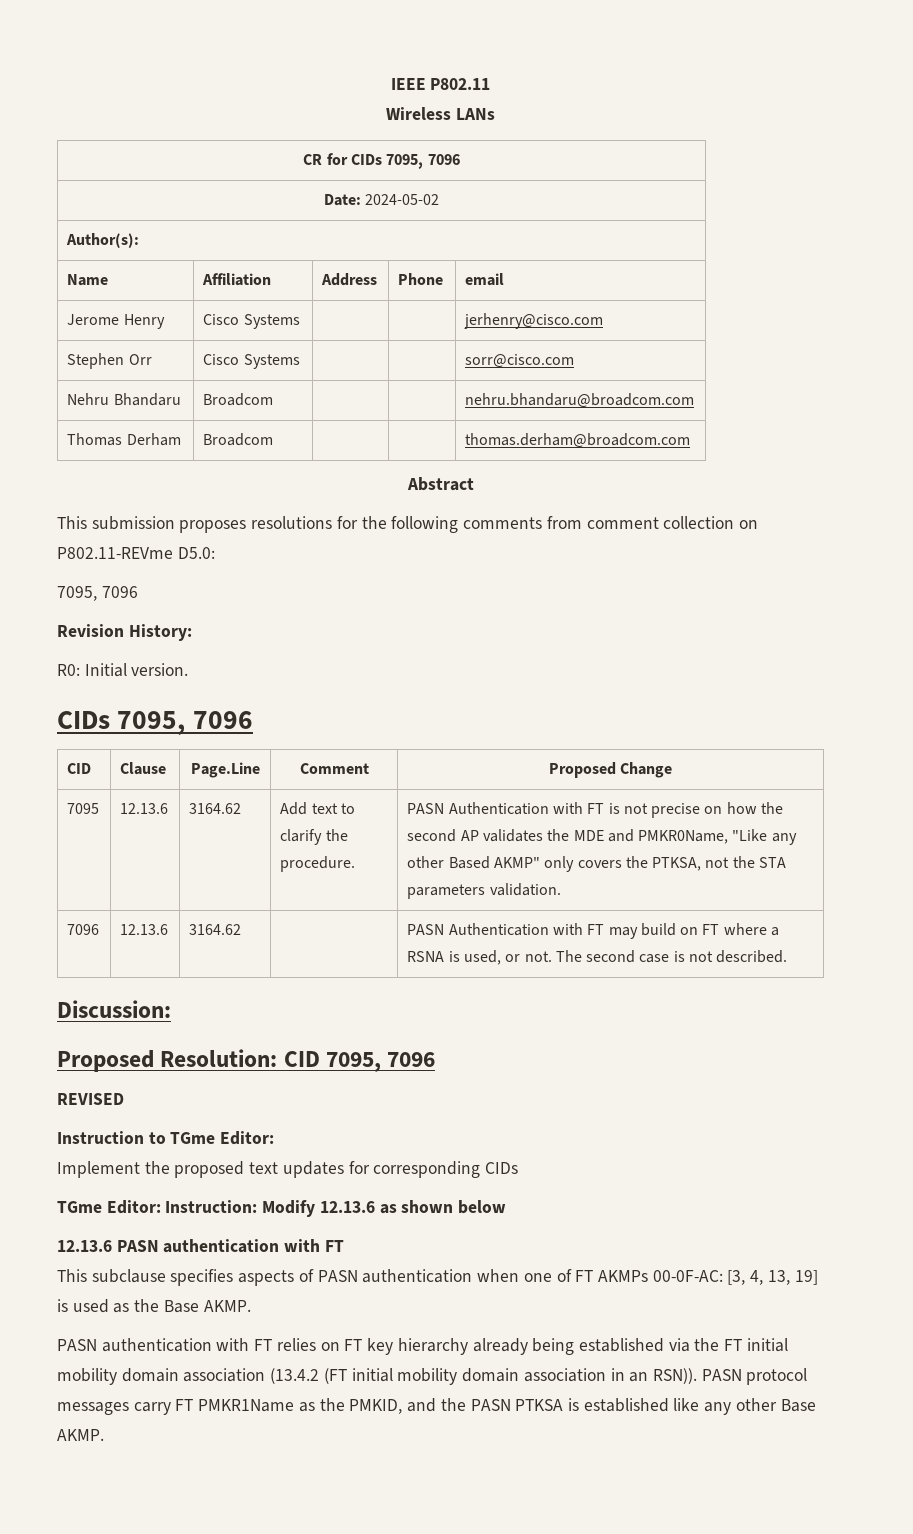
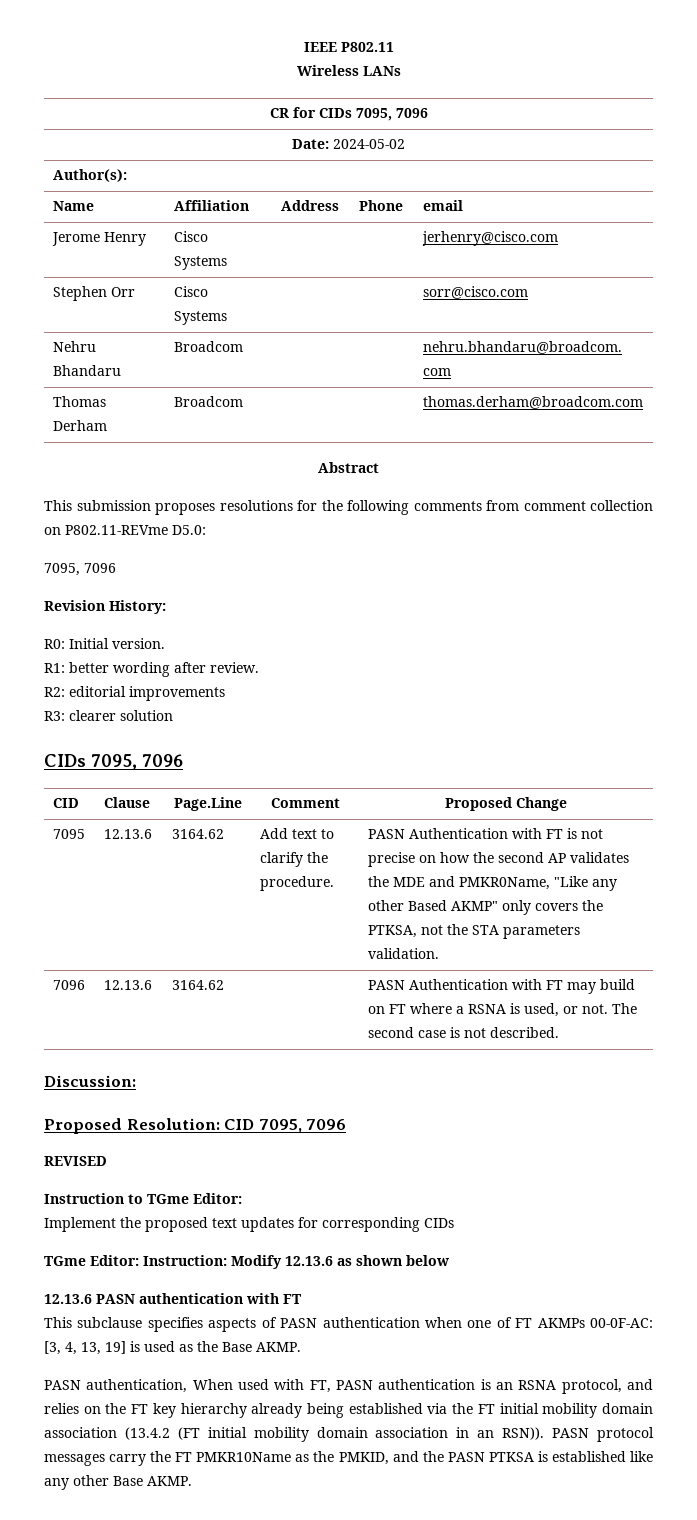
(189, 669) none -> [44,662,259,677] [44,686,225,701] [44,710,173,721] // R1: better wording after review. // R2: editorial improvements // R3: clearer solution
[101,1338,273,1352] authentication with FT -> [86,1379,653,1394] authentication, When used with FT, PASN authentication is an RSNA protocol, and
(340, 1346) none -> [105,1403,127,1414] the
[175,1399,295,1412] FT PMKR1Name -> [150,1451,292,1462] the FT PMKR10Name

